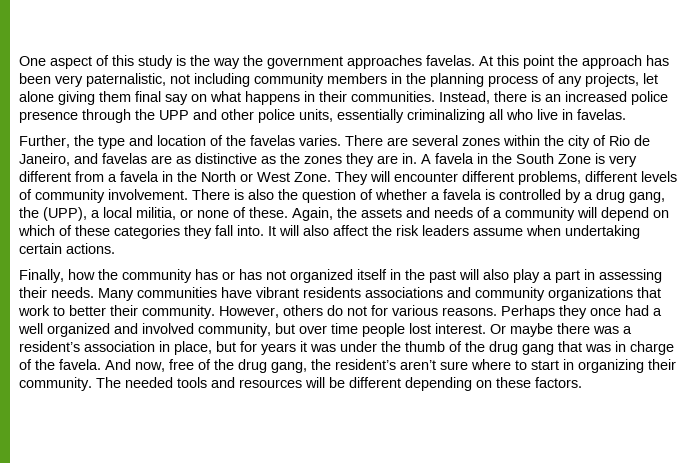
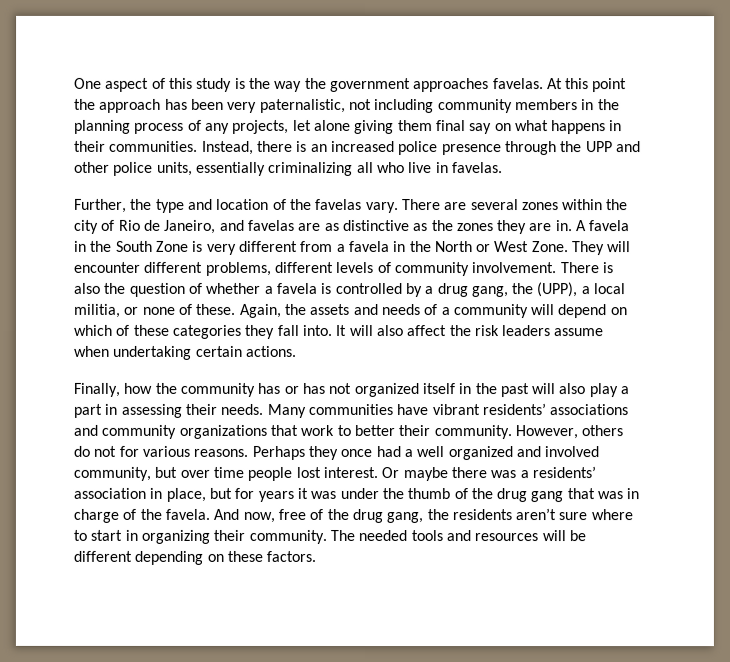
[299,135,341,146] varies. -> [365,202,399,214] vary.
[303,287,361,298] residents -> [481,403,546,416] residents’
[19,341,80,352] resident’s -> [531,466,596,479] residents’
[335,359,396,370] resident’s -> [451,509,512,521] residents

